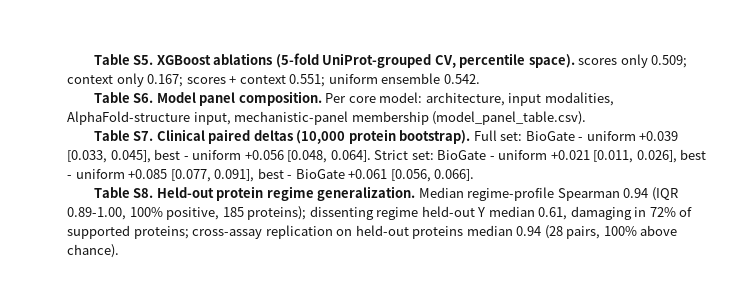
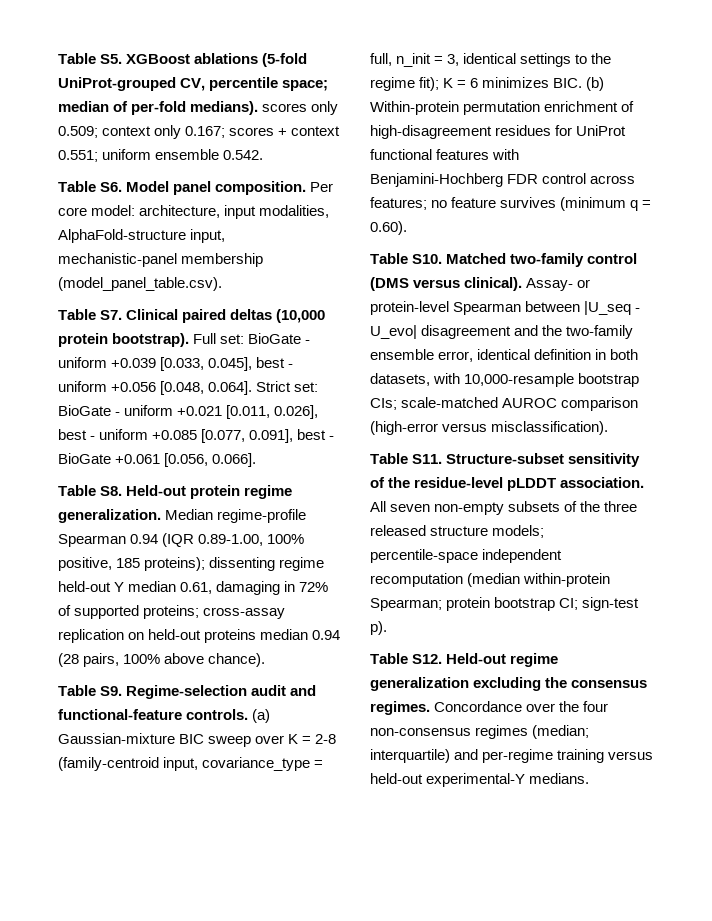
[528,54,575,68] space). -> [282,80,329,91] [58,101,259,115] space; median of per-fold medians).
(119, 251) none -> [58,685,317,699] [58,709,271,723] [58,733,337,747] [58,757,324,771] [370,53,612,67] [370,77,605,91] [370,101,635,115] [370,125,627,139] [370,149,520,160] [370,173,636,187] [370,197,652,211] [370,221,407,235] [370,253,638,267] [370,277,591,291] [370,301,641,315] [370,325,634,339] [370,349,639,362] [370,373,640,387] [370,397,639,411] [370,421,609,435] [370,453,641,467] [370,477,645,491] [370,501,638,515] [370,525,545,538] [370,549,563,563] [370,573,611,587] [370,597,640,611] [370,621,387,635] [370,653,559,667] [370,677,648,691] [370,701,609,715] [370,725,590,739] [370,749,654,763] [370,773,590,787] // Table S9. Regime-selection audit and functional-feature controls. (a) Gaussian-mixture BIC sweep over K = 2-8 (family-centroid input, covariance_type = full, n_init = 3, identical settings to the regime fit); K = 6 minimizes BIC. (b) Within-protein permutation enrichment of high-disagreement residues for UniProt functional features with Benjamini-Hochberg FDR control across features; no feature survives (minimum q = 0.60). // Table S10. Matched two-family control (DMS versus clinical). Assay- or protein-level Spearman between |U_seq - U_evo| disagreement and the two-family ensemble error, identical definition in both datasets, with 10,000-resample bootstrap CIs; scale-matched AUROC comparison (high-error versus misclassification). // Table S11. Structure-subset sensitivity of the residue-level pLDDT association. All seven non-empty subsets of the three released structure models; percentile-space independent recomputation (median within-protein Spearman; protein bootstrap CI; sign-test p). // Table S12. Held-out regime generalization excluding the consensus regimes. Concordance over the four non-consensus regimes (median; interquartile) and per-regime training versus held-out experimental-Y medians.

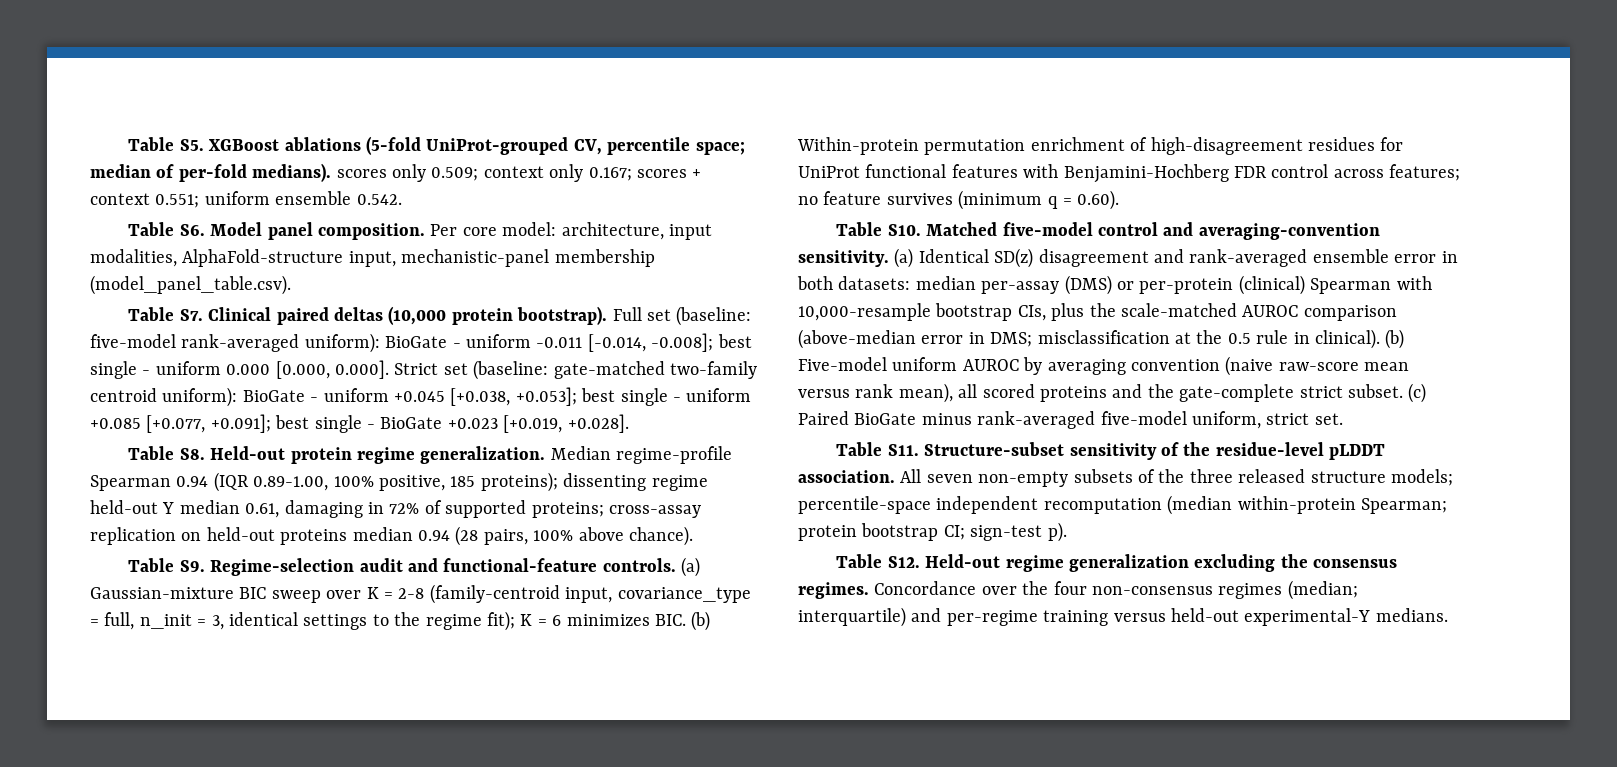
[220,333,311,344] [58,357,294,371] [58,381,319,395] [58,405,319,419] [58,429,335,443] [58,453,257,467] set: BioGate - uniform +0.039 [0.033, 0.045], best - uniform +0.056 [0.048, 0.064]. Strict set: BioGate - uniform +0.021 [0.011, 0.026], best - uniform +0.085 [0.077, 0.091], best - BioGate +0.061 [0.056, 0.066]. -> [646,306,752,326] [90,333,752,353] [90,360,757,380] [90,387,752,407] [90,414,629,433] set (baseline: five-model rank-averaged uniform): BioGate - uniform -0.011 [-0.014, -0.008]; best single - uniform 0.000 [0.000, 0.000]. Strict set (baseline: gate-matched two-family centroid uniform): BioGate - uniform +0.045 [+0.038, +0.053]; best single - uniform +0.085 [+0.077, +0.091]; best single - BioGate +0.023 [+0.019, +0.028].
[510,253,638,267] [370,277,591,291] [370,301,641,315] [370,325,634,339] [370,349,639,362] [370,373,640,387] [370,397,639,411] [370,421,609,435] two-family control (DMS versus clinical). Assay- or protein-level Spearman between |U_seq - U_evo| disagreement and the two-family ensemble error, identical definition in both datasets, with 10,000-resample bootstrap CIs; scale-matched AUROC comparison (high-error versus misclassification). -> [1002,222,1380,240] [798,248,1458,268] [797,275,1432,295] [798,303,1397,321] [798,329,1405,349] [798,356,1410,376] [798,383,1427,403] [798,411,1343,429] five-model control and averaging-convention sensitivity. (a) Identical SD(z) disagreement and rank-averaged ensemble error in both datasets: median per-assay (DMS) or per-protein (clinical) Spearman with 10,000-resample bootstrap CIs, plus the scale-matched AUROC comparison (above-median error in DMS; misclassification at the 0.5 rule in clinical). (b) Five-model uniform AUROC by averaging convention (naive raw-score mean versus rank mean), all scored proteins and the gate-complete strict subset. (c) Paired BioGate minus rank-averaged five-model uniform, strict set.

